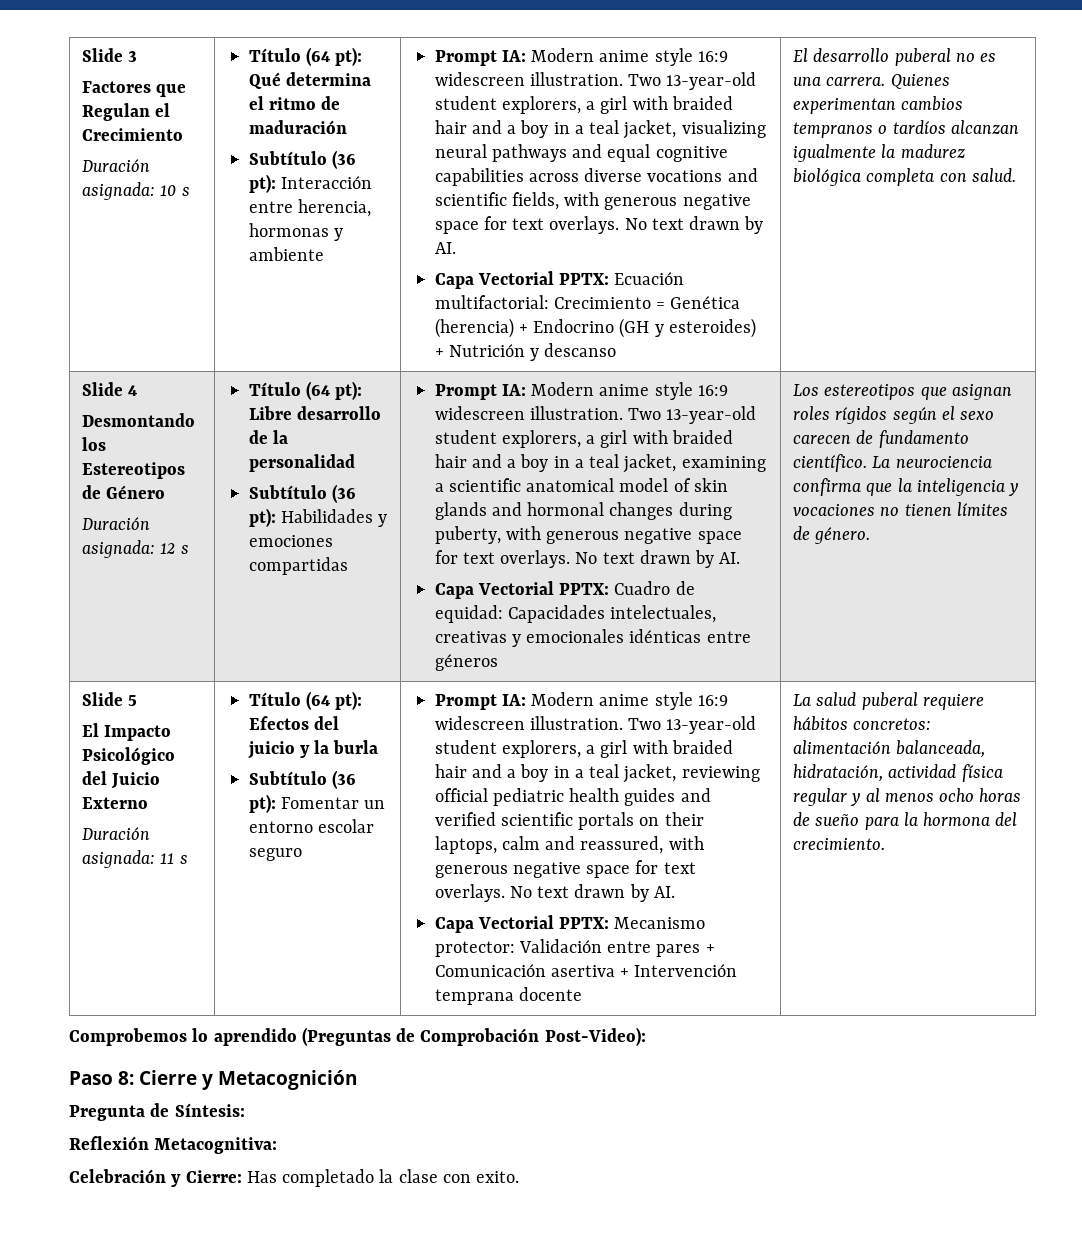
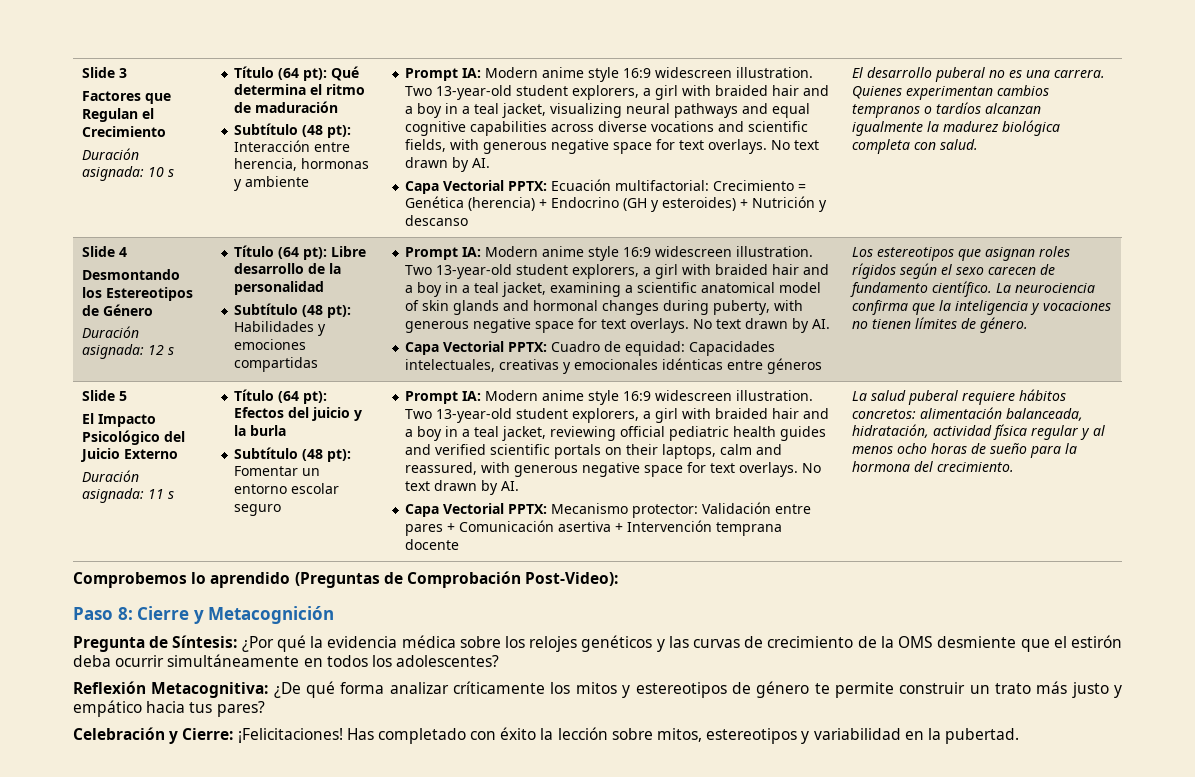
[331,150,356,169] (36 -> [302,125,324,137] (48
[331,484,356,503] (36 -> [302,305,324,317] (48
[331,770,356,789] (36 -> [302,449,324,461] (48
[69,1136,278,1154] // Reflexión Metacognitiva: -> [241,635,1123,652] [73,654,500,667] [73,681,1123,698] [73,700,265,717] ¿Por qué la evidencia médica sobre los relojes genéticos y las curvas de crecimiento de la OMS desmiente que el estirón deba ocurrir simultáneamente en todos los adolescentes? // Reflexión Metacognitiva: ¿De qué forma analizar críticamente los mitos y estereotipos de género te permite construir un trato más justo y empático hacia tus pares?
(242, 1176) none -> [237,728,343,743] ¡Felicitaciones!
[379,1169,520,1183] la clase con exito. -> [470,727,1020,744] con éxito la lección sobre mitos, estereotipos y variabilidad en la pubertad.

